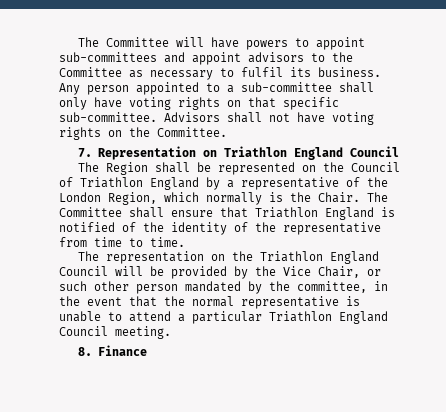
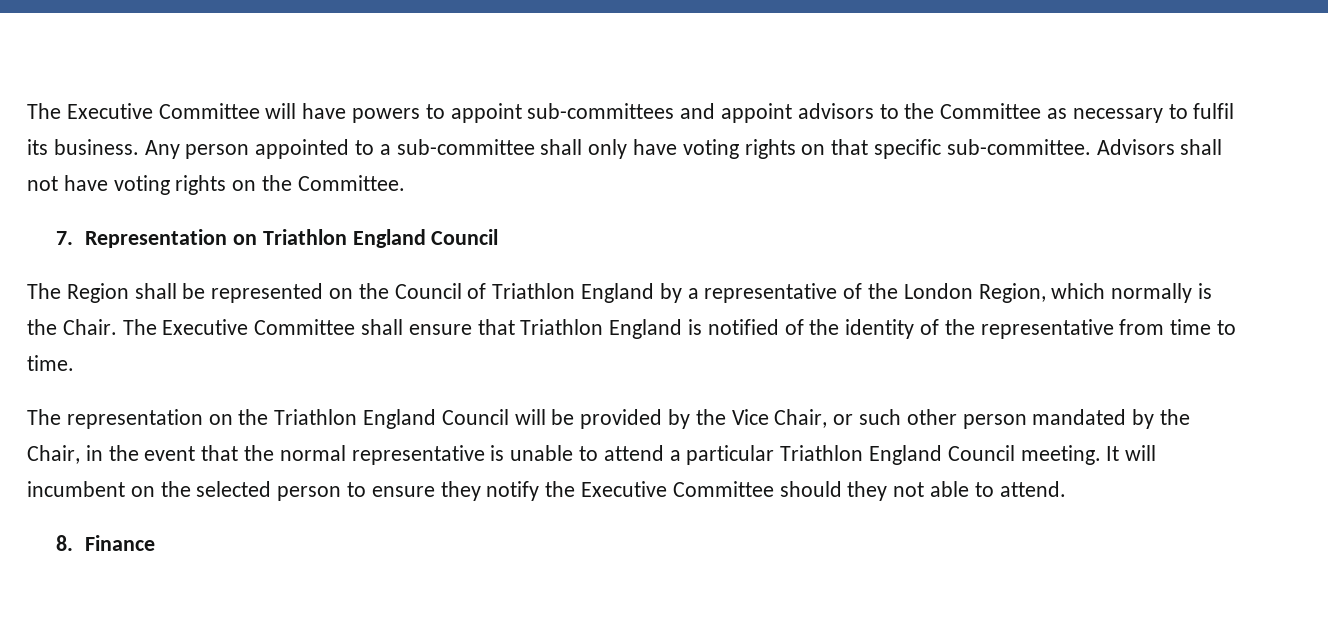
[77,37,99,47] The -> [27,103,153,119] The Executive
(388, 197) none -> [162,319,249,335] Executive
[297,281,367,293] committee, -> [27,445,80,464] Chair,
(171, 332) none -> [1106,445,1157,461] [27,481,1066,501] It will incumbent on the selected person to ensure they notify the Executive Committee should they not able to attend.

